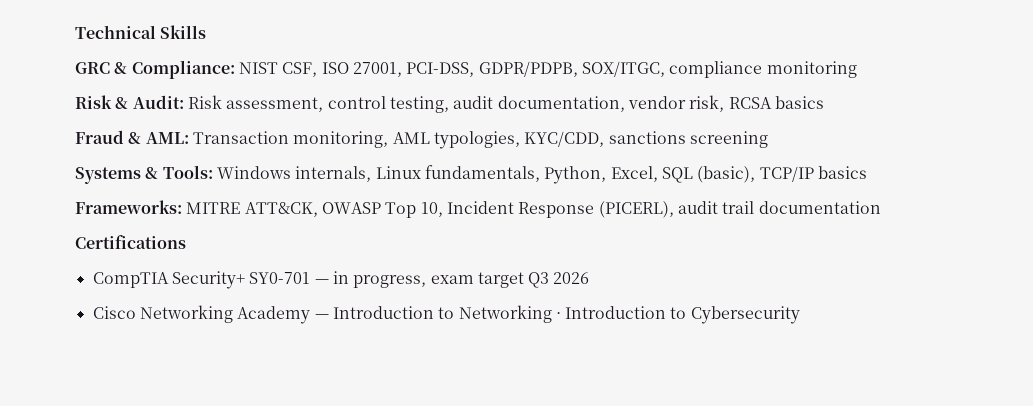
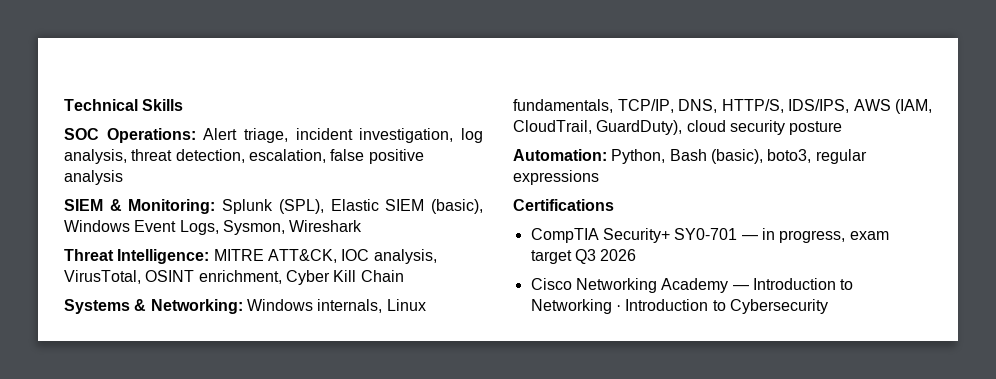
[75,60,857,79] [75,95,824,113] [75,130,768,149] GRC & Compliance: NIST CSF, ISO 27001, PCI-DSS, GDPR/PDPB, SOX/ITGC, compliance monitoring // Risk & Audit: Risk assessment, control testing, audit documentation, vendor risk, RCSA basics // Fraud & AML: Transaction monitoring, AML typologies, KYC/CDD, sanctions screening -> [64,128,484,143] [64,149,424,164] [64,170,123,185] [64,199,484,214] [64,220,363,235] [64,249,437,264] [64,270,404,285] SOC Operations: Alert triage, incident investigation, log analysis, threat detection, escalation, false positive analysis // SIEM & Monitoring: Splunk (SPL), Elastic SIEM (basic), Windows Event Logs, Sysmon, Wireshark // Threat Intelligence: MITRE ATT&CK, IOC analysis, VirusTotal, OSINT enrichment, Cyber Kill Chain
[162,165,213,179] Tools: -> [150,299,243,314] Networking:
[544,166,867,184] [75,200,881,218] Python, Excel, SQL (basic), TCP/IP basics // Frameworks: MITRE ATT&CK, OWASP Top 10, Incident Response (PICERL), audit trail documentation -> [617,99,932,114] [513,120,843,135] [513,149,867,164] [513,170,599,185] TCP/IP, DNS, HTTP/S, IDS/IPS, AWS (IAM, CloudTrail, GuardDuty), cloud security posture // Automation: Python, Bash (basic), boto3, regular expressions

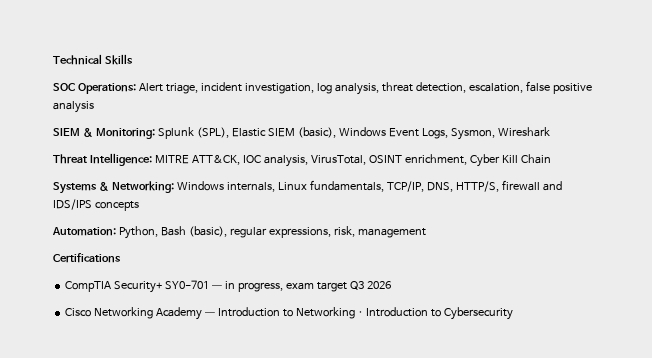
[788,99,932,114] [513,120,843,135] IDS/IPS, AWS (IAM, CloudTrail, GuardDuty), cloud security posture -> [501,180,562,191] [53,199,139,211] firewall and IDS/IPS concepts
[767,149,867,164] [513,170,599,185] boto3, regular expressions -> [229,226,426,238] regular expressions, risk, management

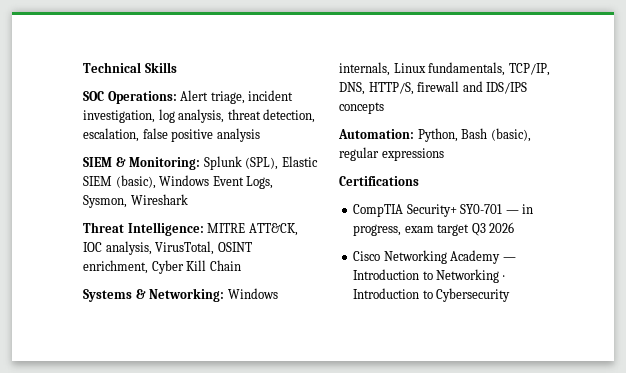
[268,226,426,238] expressions, risk, management -> [381,148,444,161] expressions

